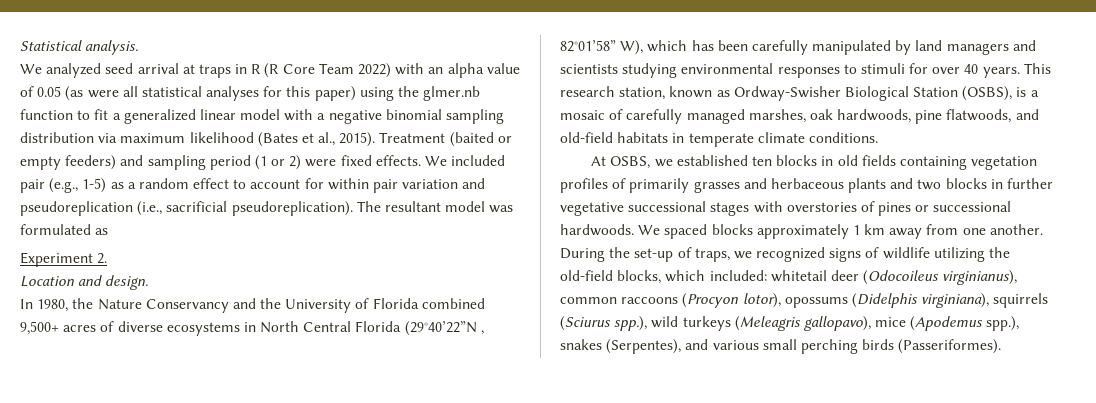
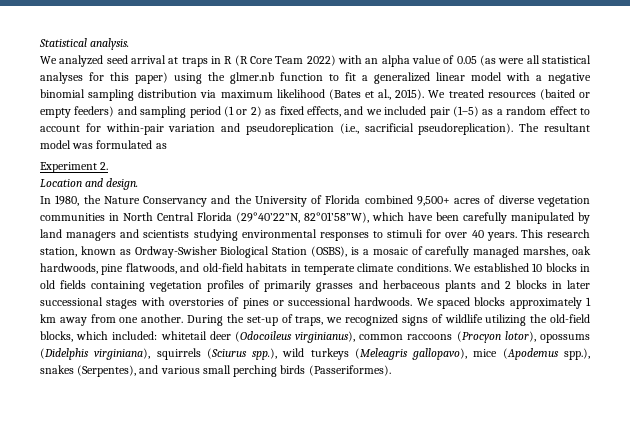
[379,132,446,143] Treatment -> [428,89,536,98] We treated resources
[305,155,506,167] [20,178,107,193] were fixed effects. We included pair (e.g., 1-5) -> [265,106,479,118] as fixed effects, and we included pair (1–5)
[327,178,399,193] within pair -> [105,123,164,135] within-pair
[166,322,240,336] ecosystems -> [536,196,590,207] [40,213,105,221] vegetation communities
[404,321,484,336] [560,40,714,55] (29°40’22”N , 82°01’58” W), which has -> [236,212,433,223] (29°40’22”N, 82°01’58”W), which have
[591,155,772,169] // At OSBS, we established ten -> [454,263,543,272] We established 10
[917,178,1054,190] [560,202,624,216] two blocks in further vegetative -> [504,280,590,289] 2 blocks in later

